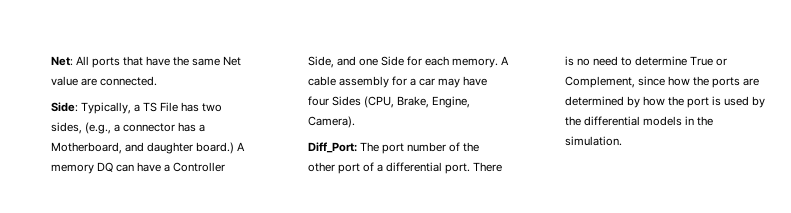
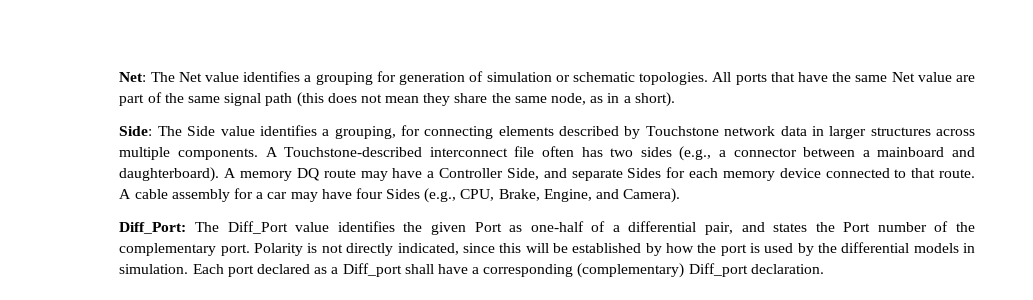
(73, 61) none -> [150,71,709,85] The Net value identifies a grouping for generation of simulation or schematic topologies.
[99,76,157,86] [50,102,179,114] connected. // Side: Typically, a TS File -> [119,92,675,107] [119,125,975,139] [119,146,575,160] part of the same signal path (this does not mean they share the same node, as in a short). // Side: The Side value identifies a grouping, for connecting elements described by Touchstone network data in larger structures across multiple components. A Touchstone-described interconnect file often
[50,122,82,134] sides, -> [640,147,672,157] sides
[178,122,206,132] [50,142,234,154] has a Motherboard, and daughter board.) -> [803,147,975,157] [119,167,220,182] between a mainboard and daughterboard).
[115,164,134,172] can -> [323,169,388,181] route may
[358,56,499,68] one Side for each memory. -> [571,167,976,181] separate Sides for each memory device connected to that route.
[363,96,394,108] (CPU, -> [424,188,495,203] (e.g., CPU,
(471, 102) none -> [596,189,620,199] and
[381,142,480,154] [307,162,503,174] [564,56,728,66] [564,76,760,88] [564,96,624,106] port number of the other port of a differential port. There is no need to determine True or Complement, since how the ports are determined -> [227,221,976,235] [119,243,642,256] Diff_Port value identifies the given Port as one-half of a differential pair, and states the Port number of the complementary port. Polarity is not directly indicated, since this will be established
[697,116,714,126] [564,136,622,146] the simulation. -> [119,263,824,278] simulation. Each port declared as a Diff_port shall have a corresponding (complementary) Diff_port declaration.

